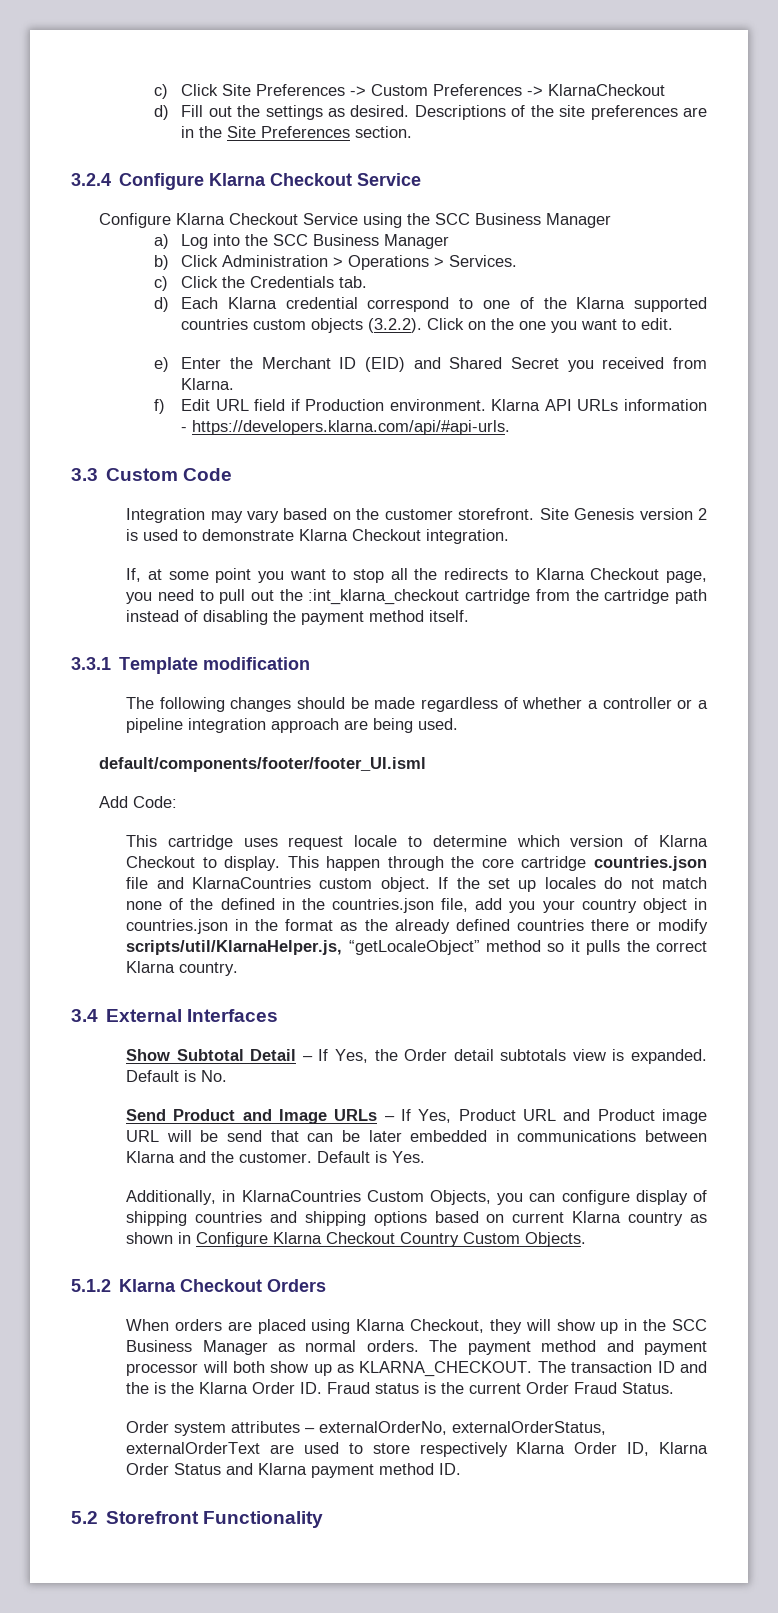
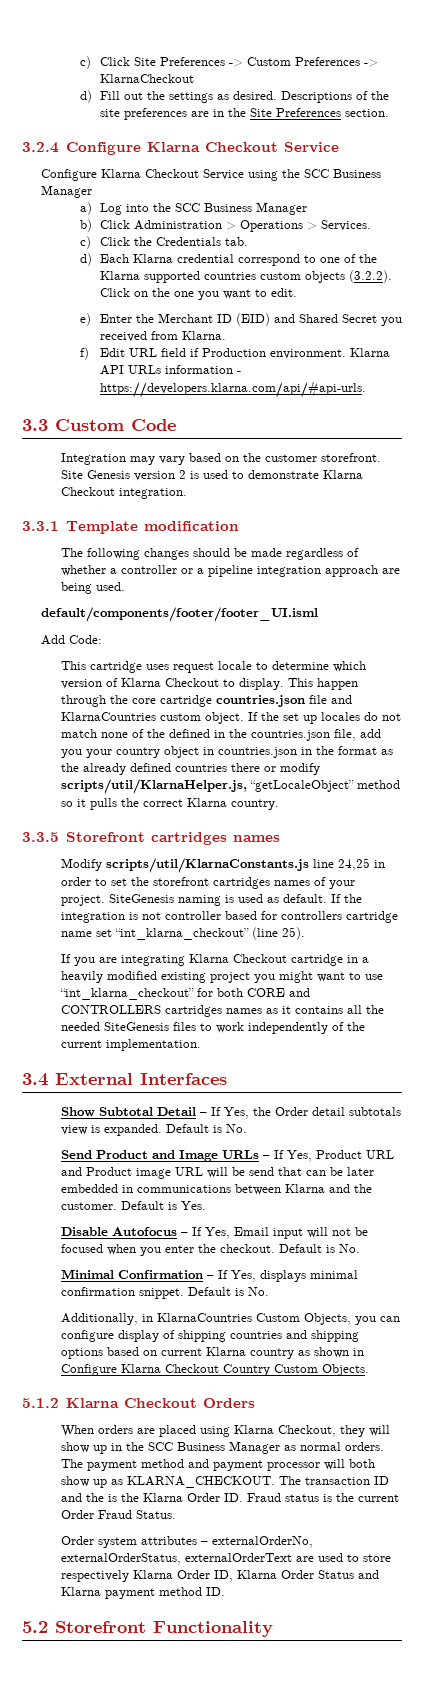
[126,568,708,583] [126,589,707,605] [126,610,470,625] // If, at some point you want to stop all the redirects to Klarna Checkout page, you need to pull out the :int_klarna_checkout cartridge from the cartridge path instead of disabling the payment method itself. -> (187, 493) none
(239, 969) none -> [22,832,280,845] [60,858,385,873] [60,877,355,889] [60,894,362,906] [60,911,398,923] [60,927,305,940] [60,954,369,966] [60,971,383,983] [59,988,310,1000] [60,1005,384,1017] [60,1022,365,1034] [60,1039,201,1051] // 3.3.5 Storefront cartridges names // Modify scripts/util/KlarnaConstants.js line 24,25 in order to set the storefront cartridges names of your project. SiteGenesis naming is used as default. If the integration is not controller based for controllers cartridge name set “int_klarna_checkout” (line 25). // If you are integrating Klarna Checkout cartridge in a heavily modified existing project you might want to use “int_klarna_checkout” for both CORE and CONTROLLERS cartridges names as it contains all the needed SiteGenesis files to work independently of the current implementation.
(426, 1157) none -> [60,1227,368,1239] [60,1244,360,1256] [60,1269,358,1282] [60,1287,269,1299] // Disable Autofocus – If Yes, Email input will not be focused when you enter the checkout. Default is No. // Minimal Confirmation – If Yes, displays minimal confirmation snippet. Default is No.

